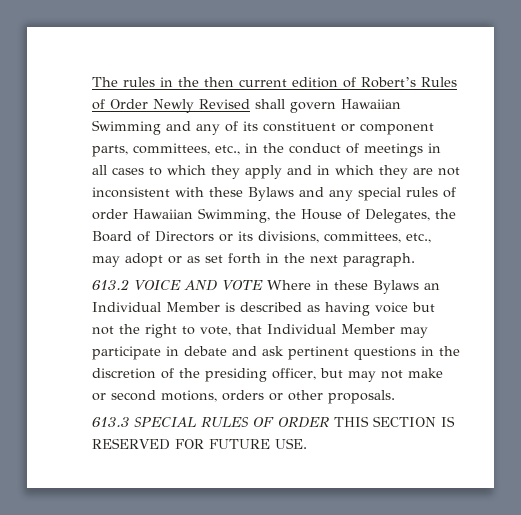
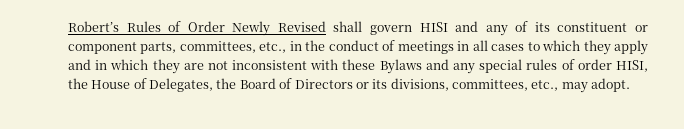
[92,77,357,88] The rules in the then current edition of -> (67, 26) none
[341,99,402,109] [92,120,162,135] Hawaiian Swimming -> [419,22,448,32] HISI
[133,208,271,223] Hawaiian Swimming, -> [615,60,648,72] HISI,
[125,253,416,267] [92,279,441,294] [92,302,436,316] [92,324,429,338] [92,346,461,360] [92,368,444,382] [92,390,396,404] [92,416,456,428] [92,438,308,450] adopt or as set forth in the next paragraph. // 613.2 VOICE AND VOTE Where in these Bylaws an Individual Member is described as having voice but not the right to vote, that Individual Member may participate in debate and ask pertinent questions in the discretion of the presiding officer, but may not make or second motions, orders or other proposals. // 613.3 SPECIAL RULES OF ORDER THIS SECTION IS RESERVED FOR FUTURE USE. -> [591,78,631,92] adopt.

